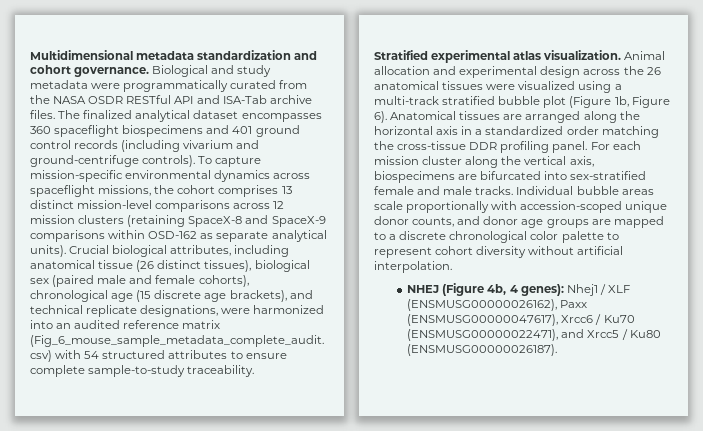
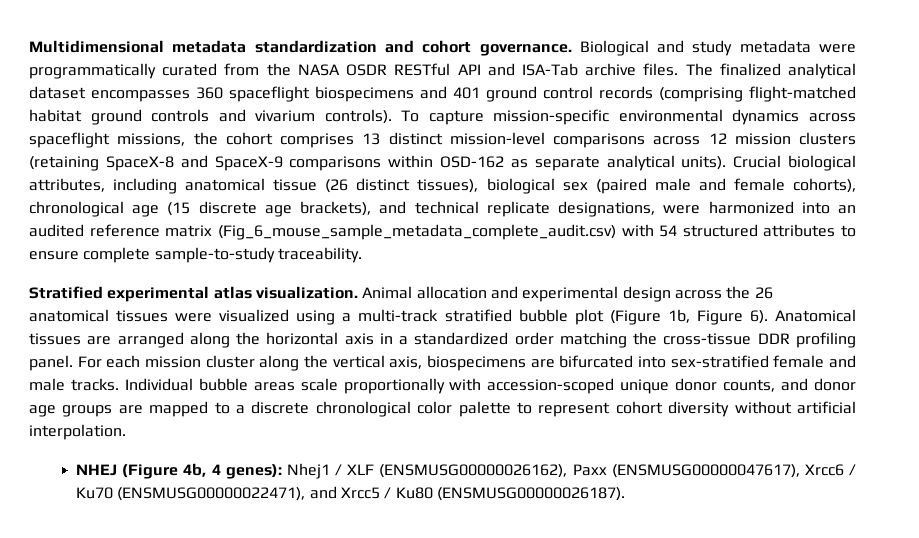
[121,140,260,152] [30,155,139,167] (including vivarium and ground-centrifuge -> [659,86,856,102] [29,109,316,125] (comprising flight-matched habitat ground controls and vivarium

